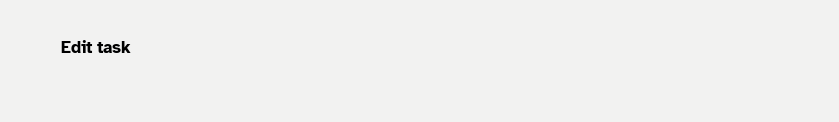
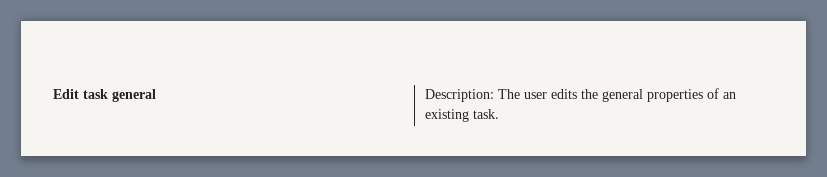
(131, 47) none -> [112,89,156,102] [425,88,736,102] [425,109,499,122] general // Description: The user edits the general properties of an existing task.

